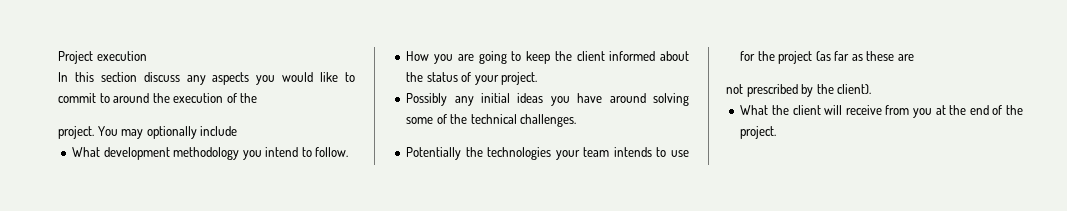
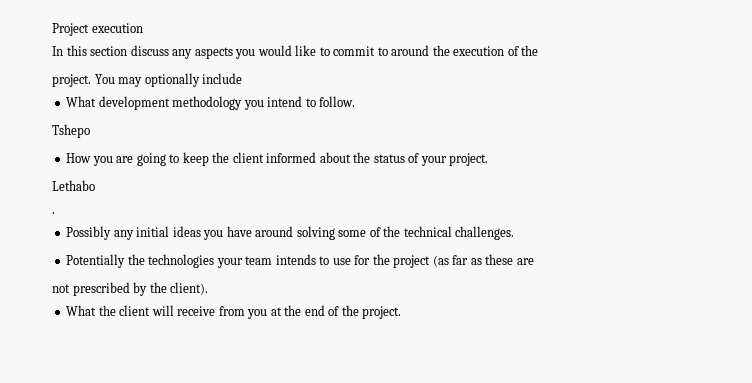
(349, 152) none -> [52,124,90,138] // Tshepo
(538, 78) none -> [52,180,95,191] [52,212,55,214] // Lethabo // .

